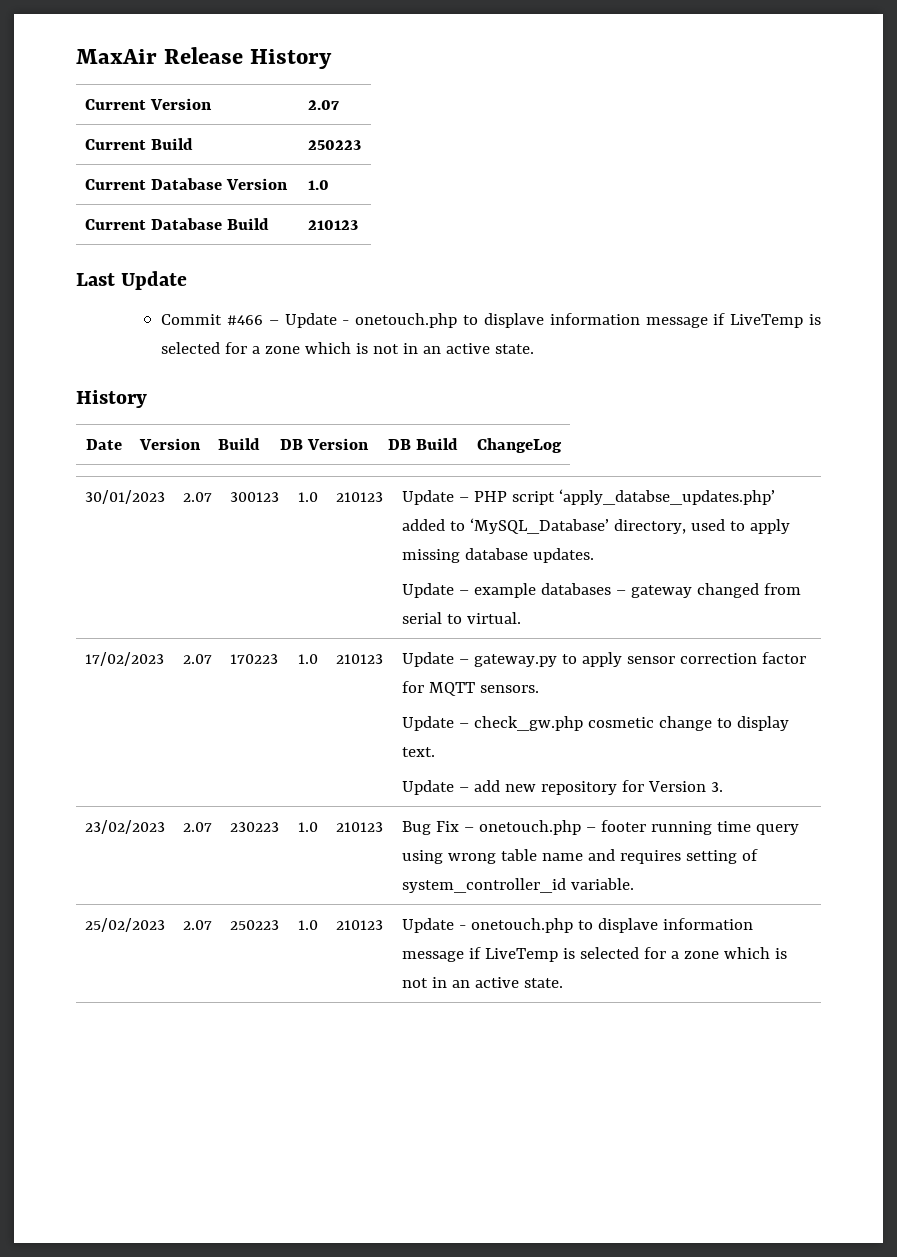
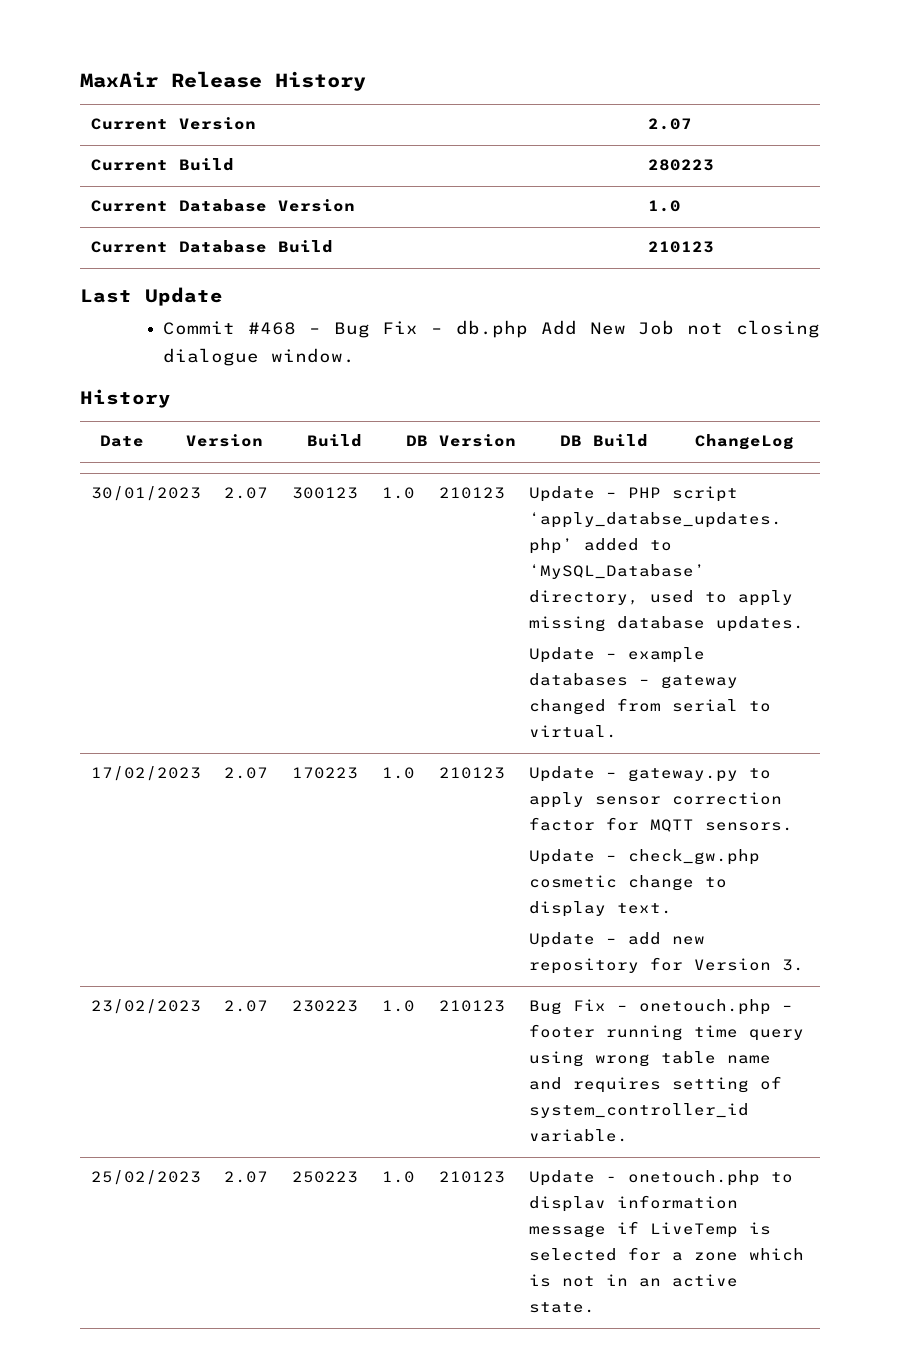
[307,140,361,150] 250223 -> [648,159,715,171] 280223
[226,313,822,328] [161,342,535,354] #466 – Update - onetouch.php to displave information message if LiveTemp is selected for a zone which is not in an active state. -> [247,320,820,338] [163,348,356,366] #468 – Bug Fix – db.php Add New Job not closing dialogue window.
[597,918,658,933] displave -> [529,1196,607,1212] displav

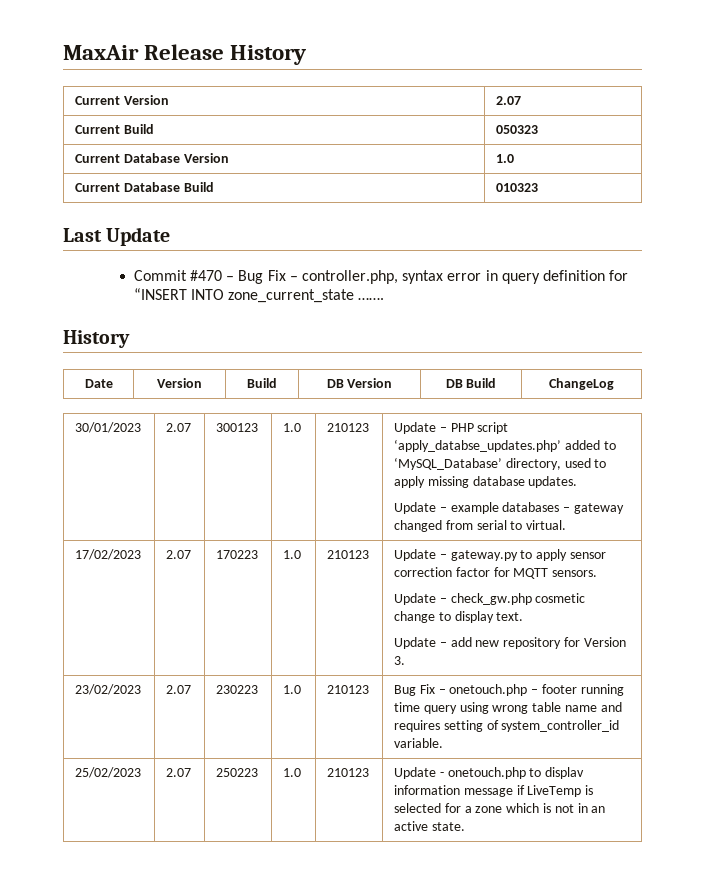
[648,159,715,171] 280223 -> [496,125,539,134] 050323
[648,241,715,253] 210123 -> [496,183,539,192] 010323
[247,322,296,335] #468 -> [190,270,223,281] #470
[455,320,820,338] [163,348,356,366] db.php Add New Job not closing dialogue window. -> [302,270,629,284] [133,288,385,303] controller.php, syntax error in query definition for “INSERT INTO zone_current_state …….

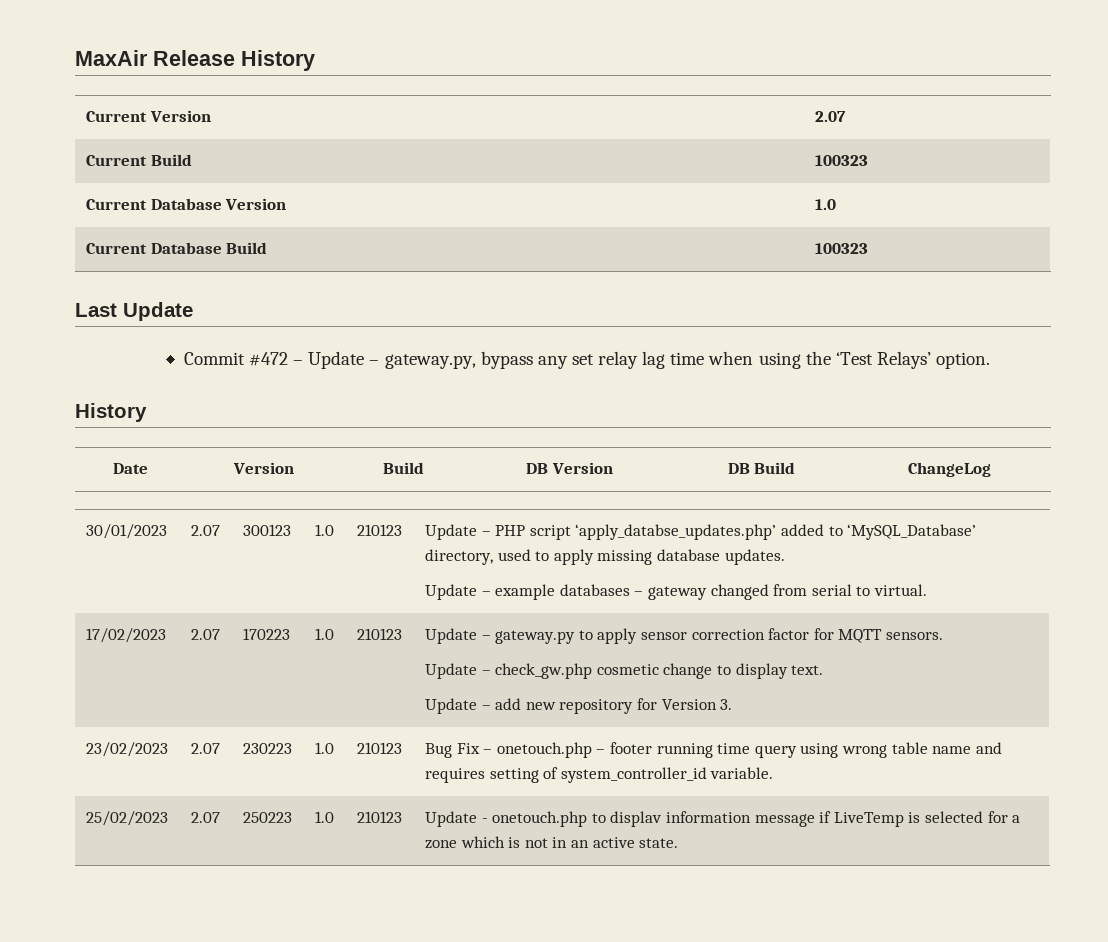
[496,125,539,134] 050323 -> [815,155,869,166] 100323
[496,183,539,192] 010323 -> [815,243,869,254] 100323
[190,270,629,284] [133,288,385,303] #470 – Bug Fix – controller.php, syntax error in query definition for “INSERT INTO zone_current_state ……. -> [249,351,991,369] #472 – Update – gateway.py, bypass any set relay lag time when using the ‘Test Relays’ option.

